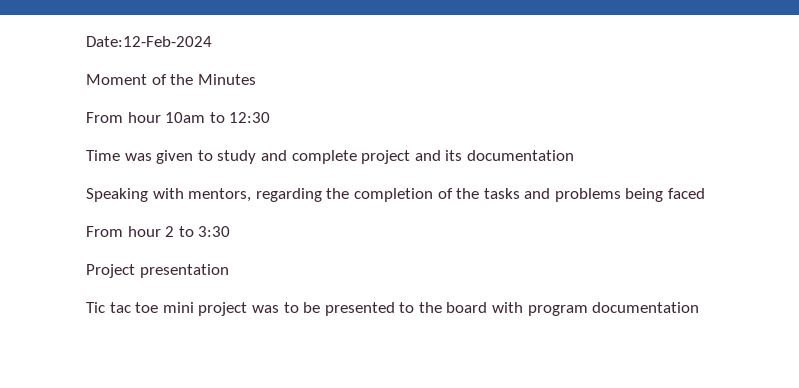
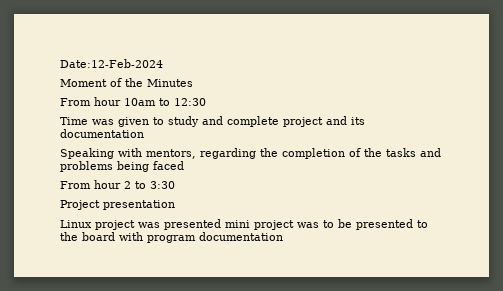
[86,302,159,313] Tic tac toe -> [60,219,221,230] Linux project was presented

